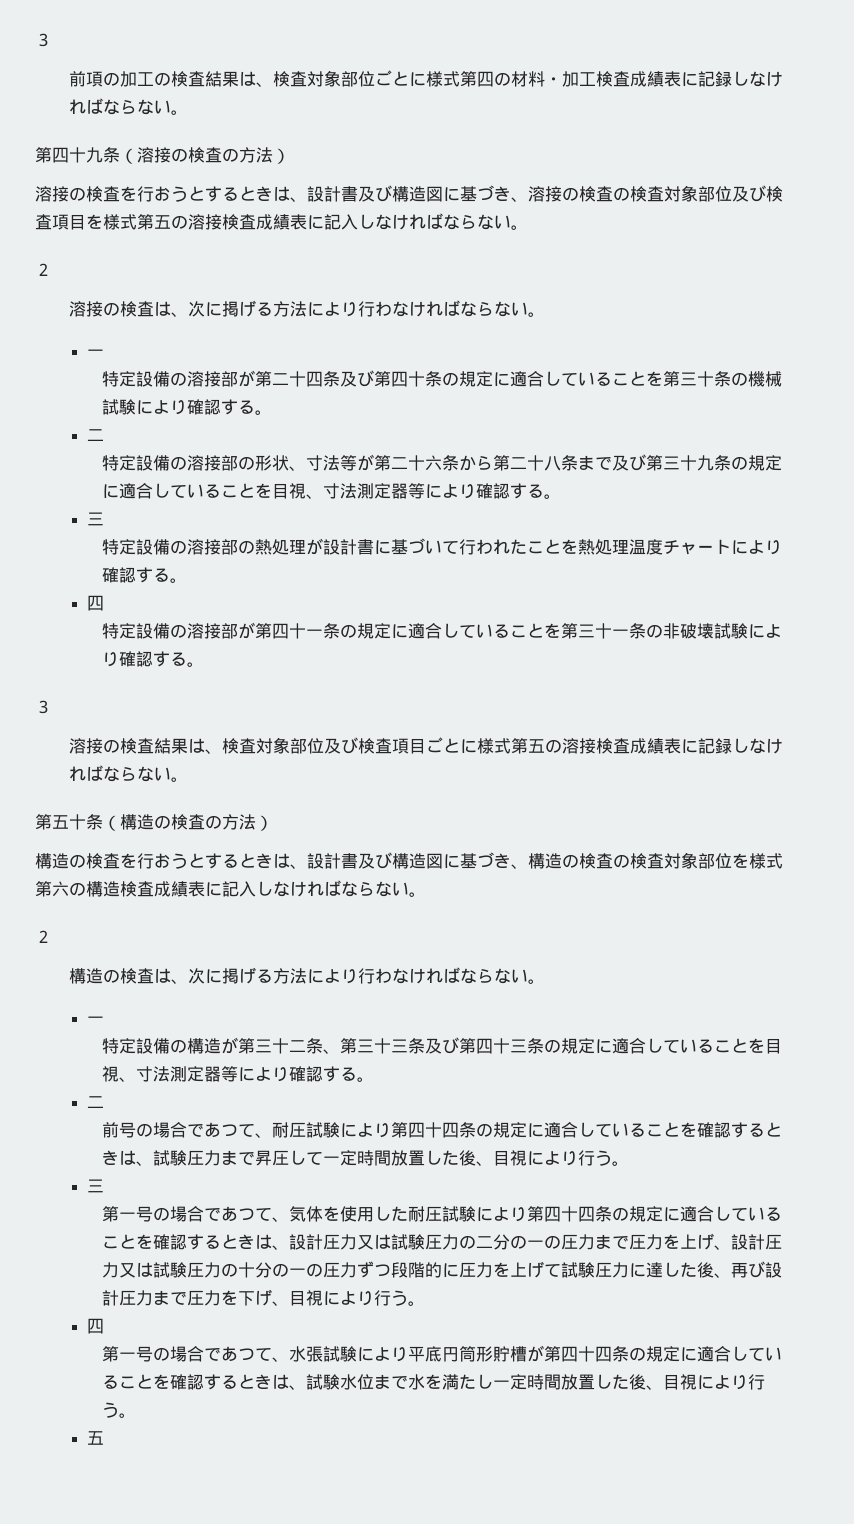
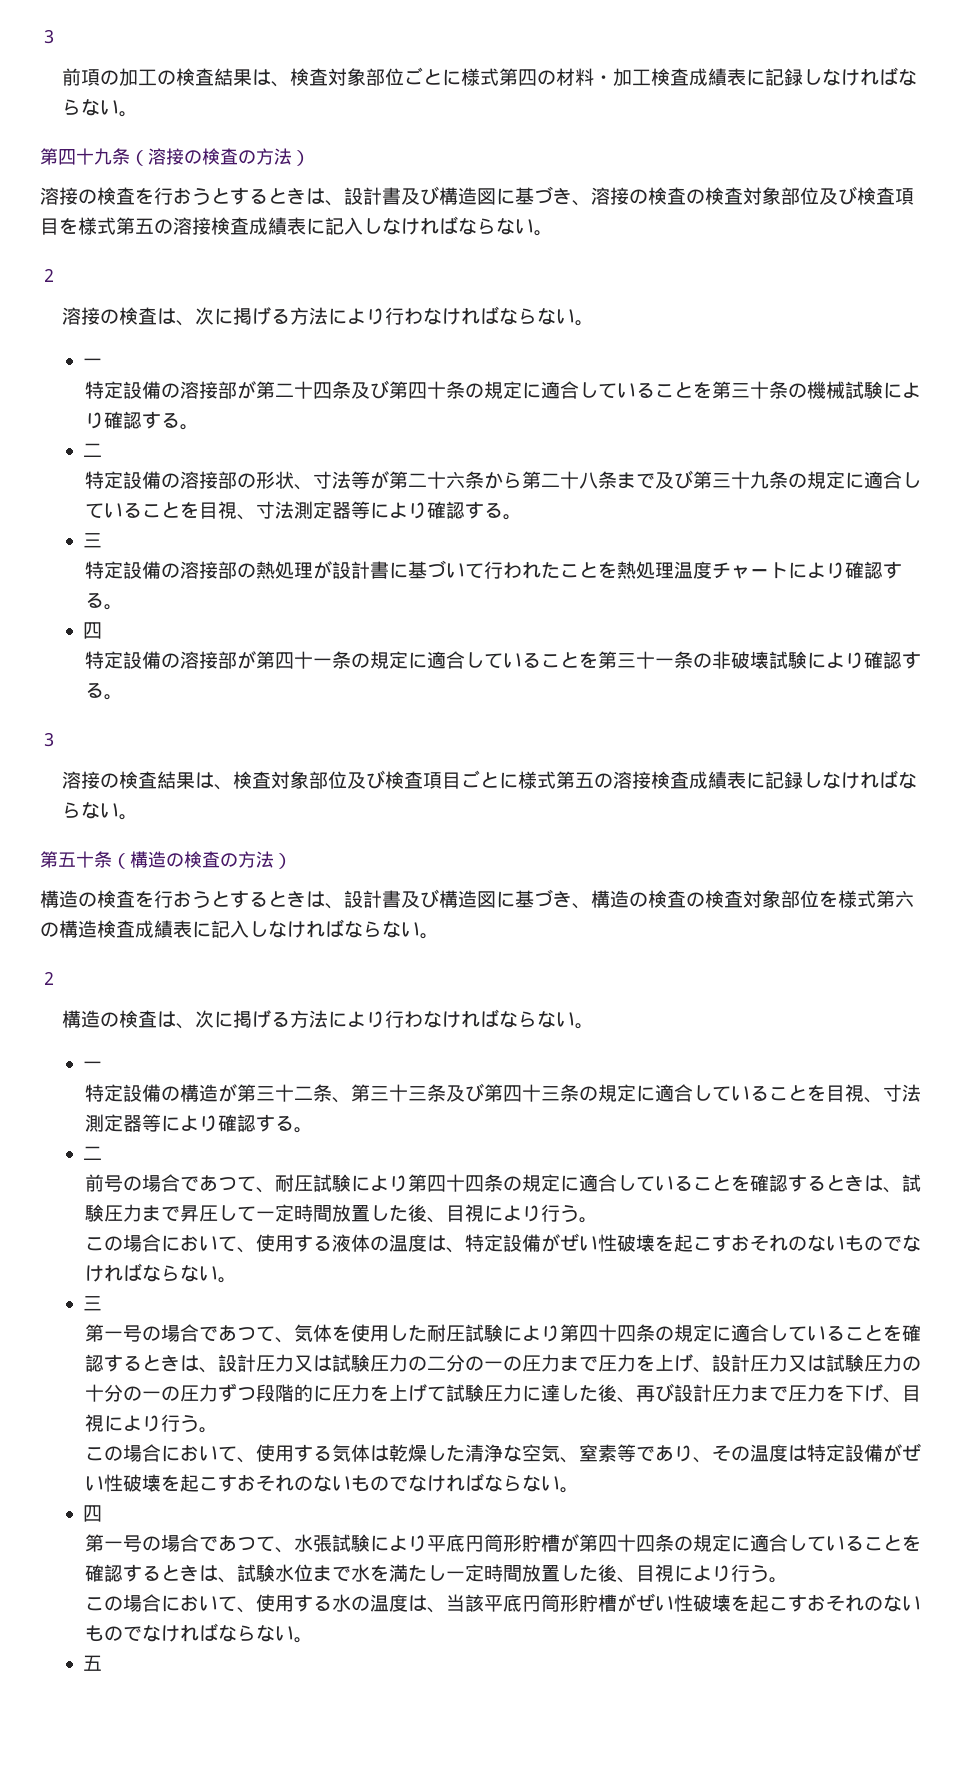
(630, 1163) none -> [84,1233,921,1253] [84,1263,237,1283] // この場合において、使用する液体の温度は、特定設備がぜい性破壊を起こすおそれのないものでなければならない。
(426, 1303) none -> [84,1443,921,1463] [84,1473,579,1493] // この場合において、使用する気体は乾燥した清浄な空気、窒素等であり、その温度は特定設備がぜい性破壊を起こすおそれのないものでなければならない。
(137, 1415) none -> [84,1593,921,1613] [84,1623,313,1643] // この場合において、使用する水の温度は、当該平底円筒形貯槽がぜい性破壊を起こすおそれのないものでなければならない。

